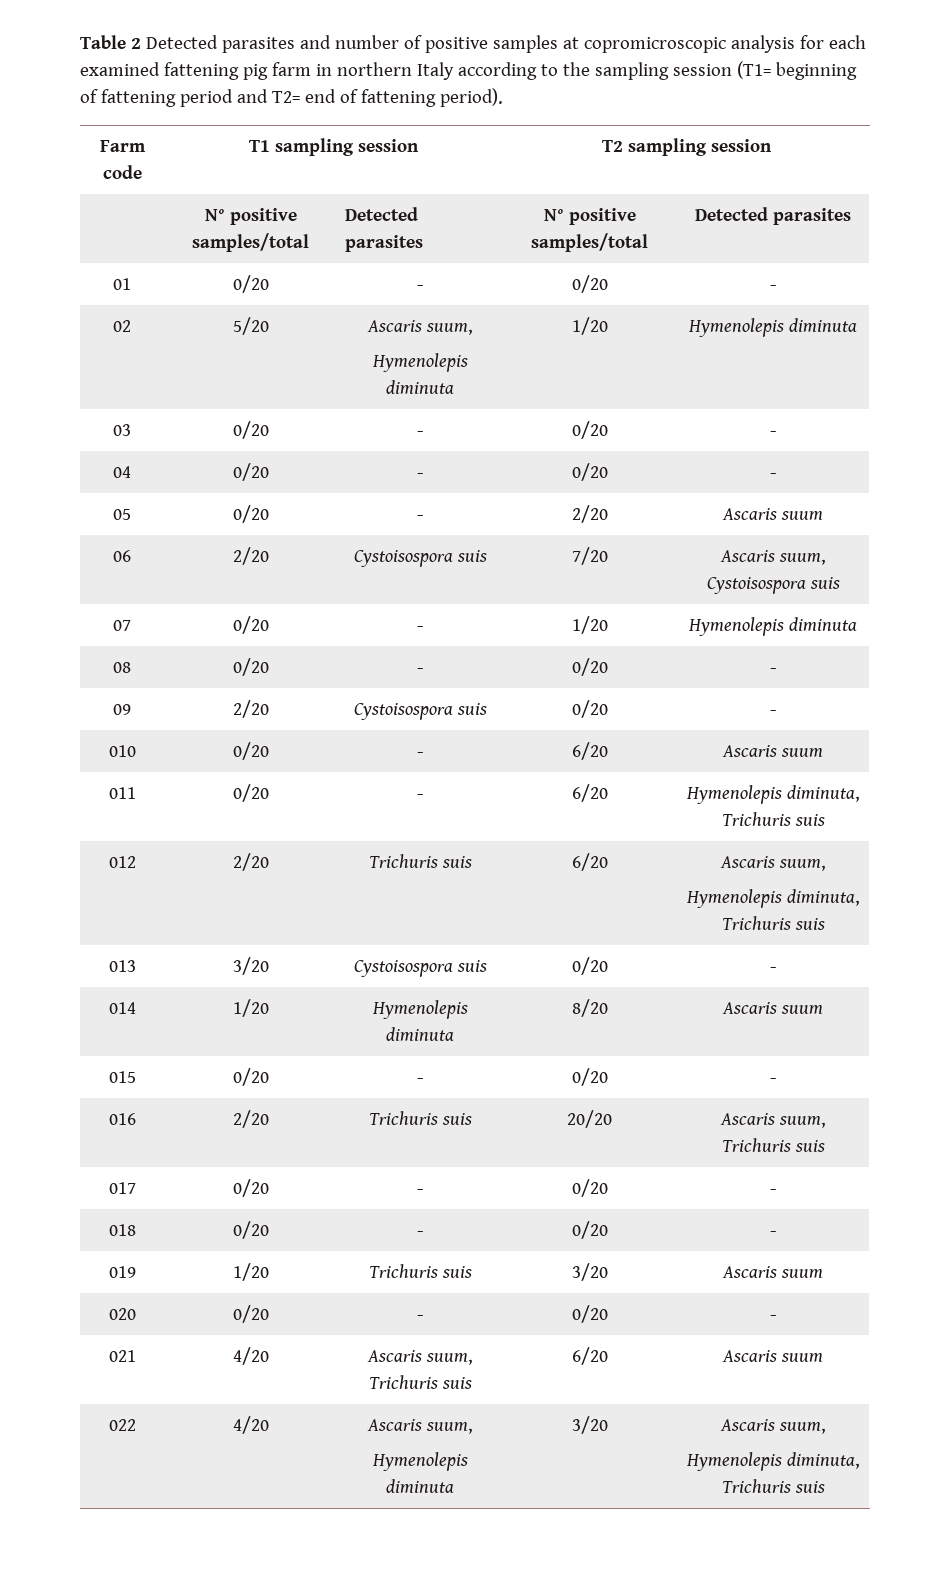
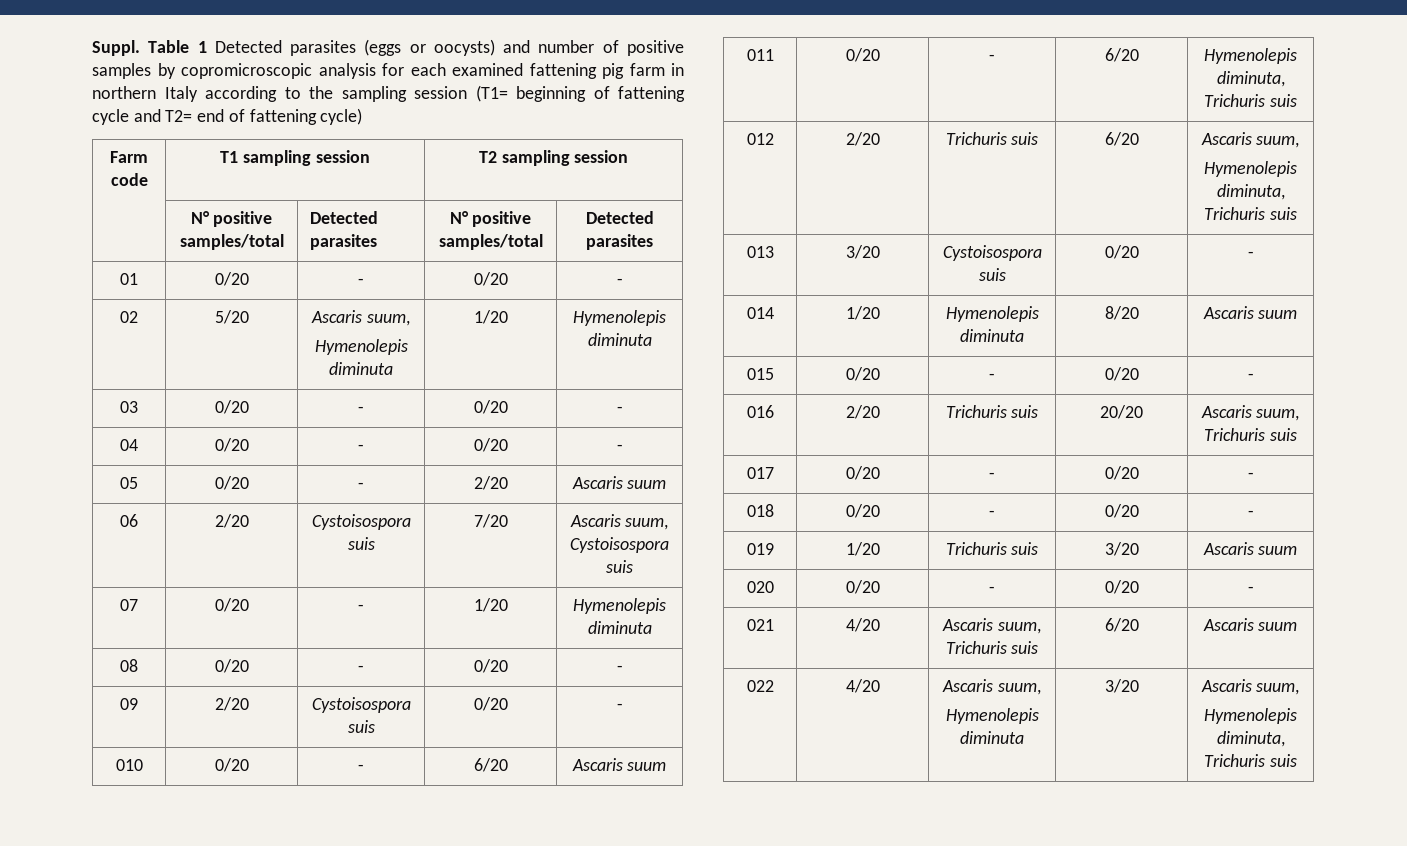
[80,35,295,53] Table 2 Detected parasites -> [92,39,495,56] Suppl. Table 1 Detected parasites (eggs or oocysts)
[562,37,579,49] at -> [157,63,176,79] by
[179,89,233,107] period -> [92,109,129,125] cycle
[439,88,503,107] period). -> [320,108,363,125] cycle)

